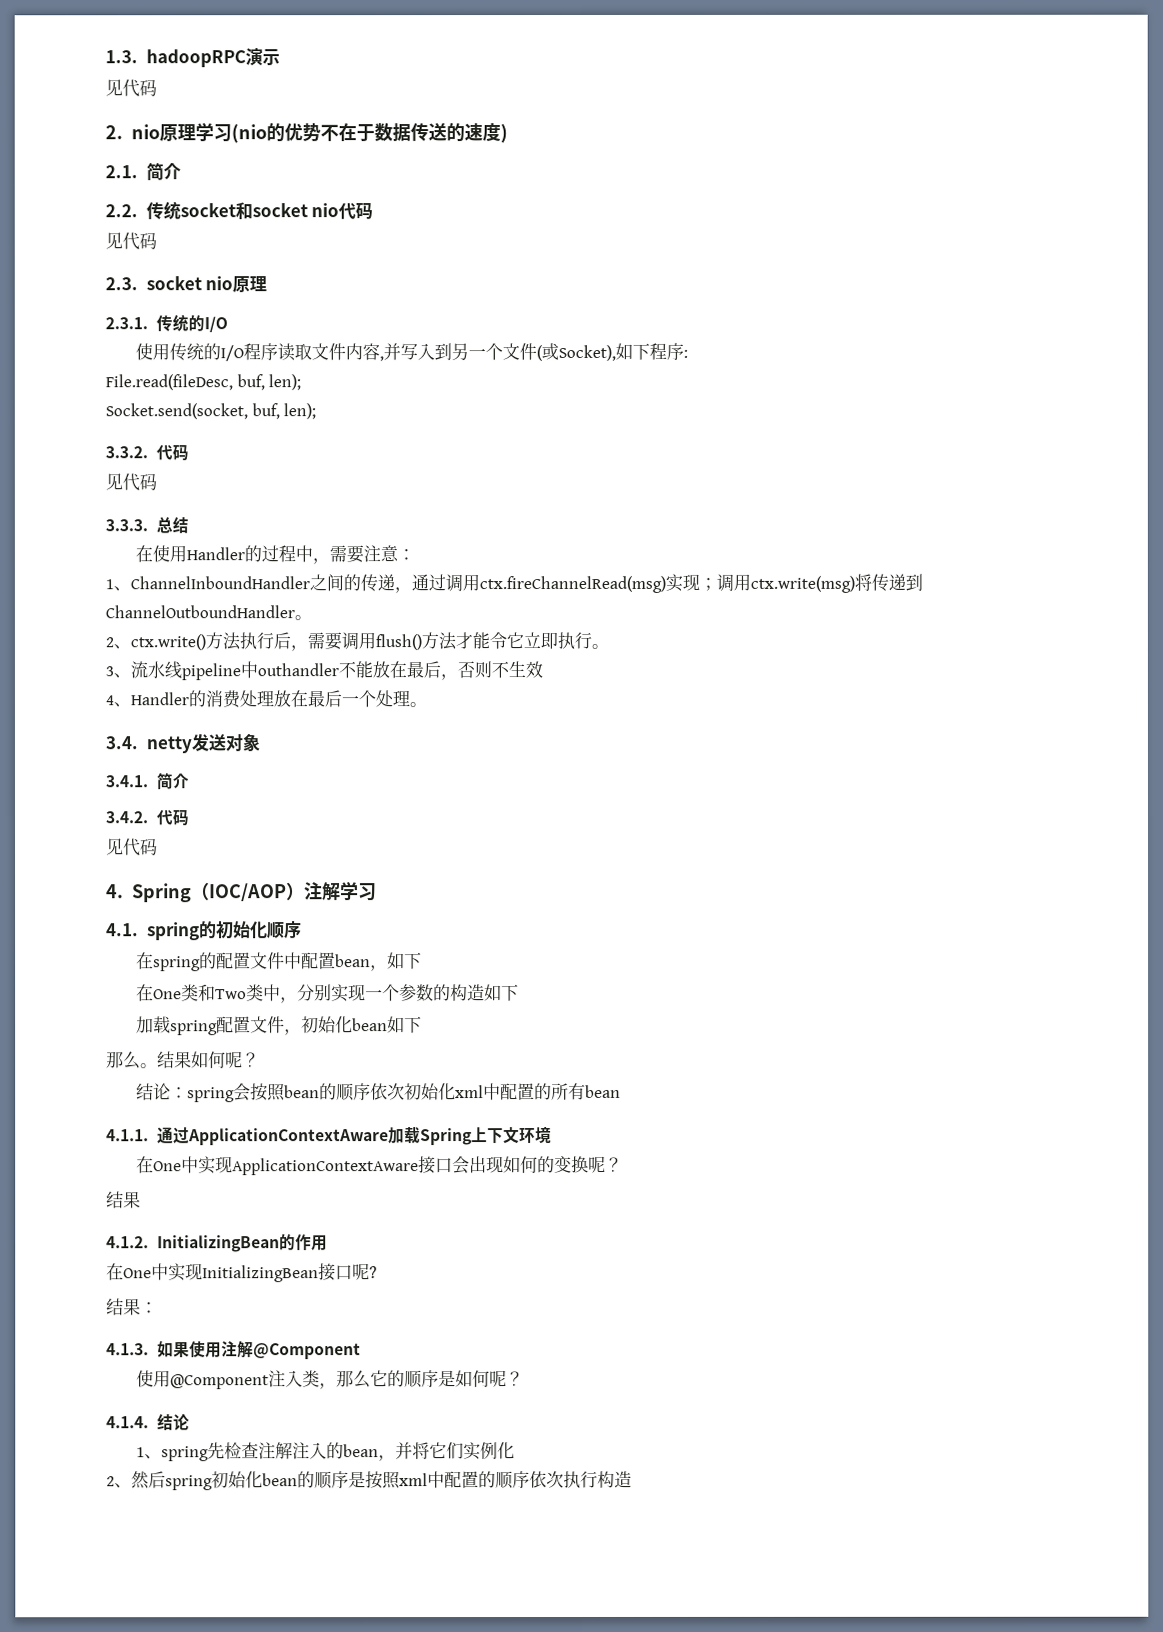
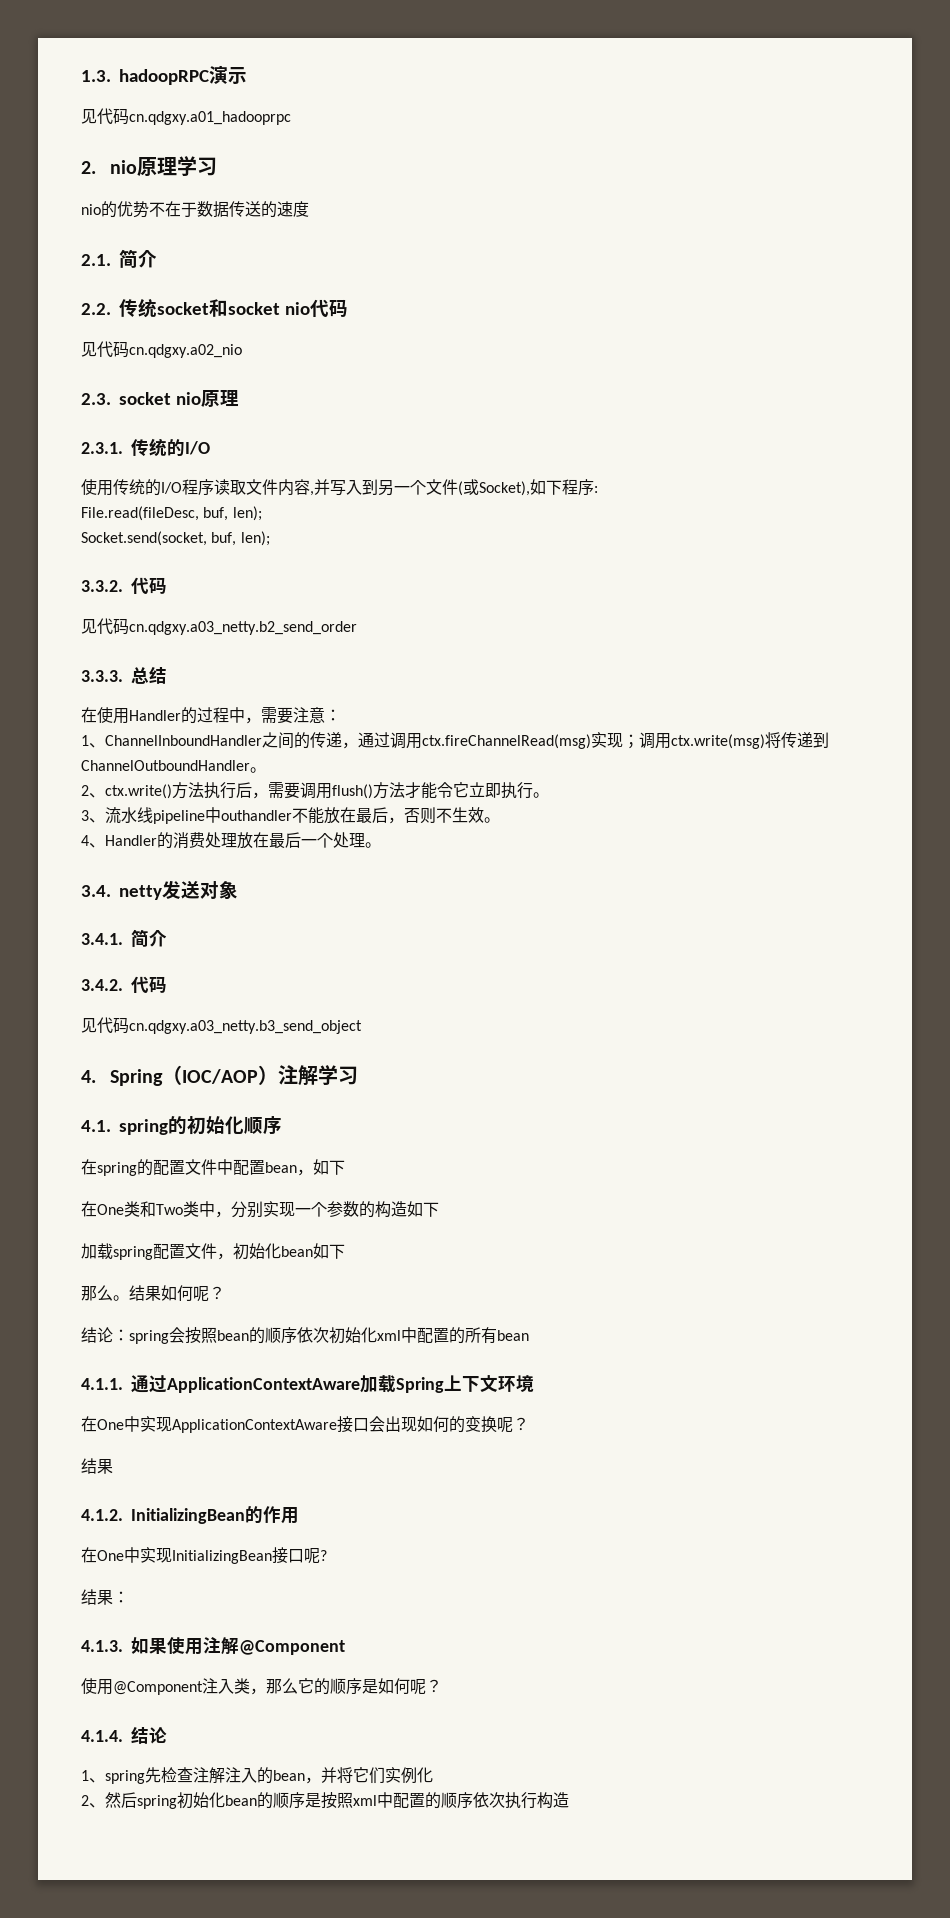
(157, 88) none -> [129,111,291,125] cn.qdgxy.a01_hadooprpc
[230,124,267,144] (nio -> [81,204,101,215] // nio
[499,124,508,144] ) -> (309, 209) none
(157, 241) none -> [129,344,242,358] cn.qdgxy.a02_nio
(157, 482) none -> [129,621,357,635] cn.qdgxy.a03_netty.b2_send_order
(543, 670) none -> [484,817,500,823] 。
(158, 847) none -> [129,1020,362,1034] cn.qdgxy.a03_netty.b3_send_object

